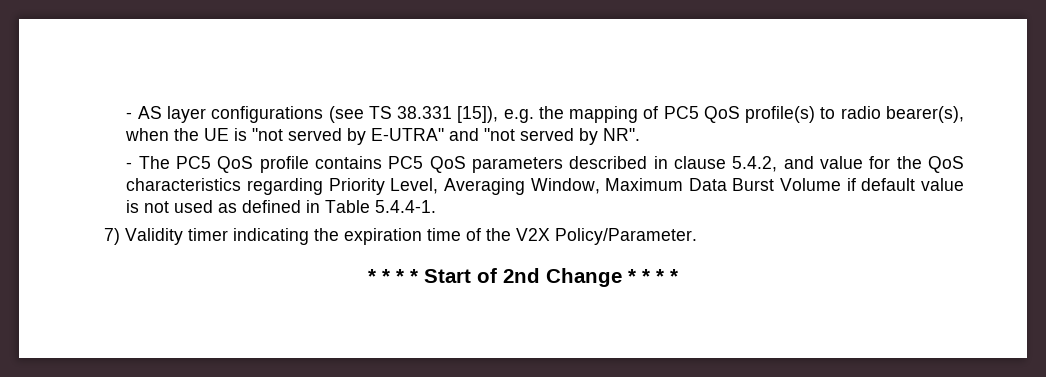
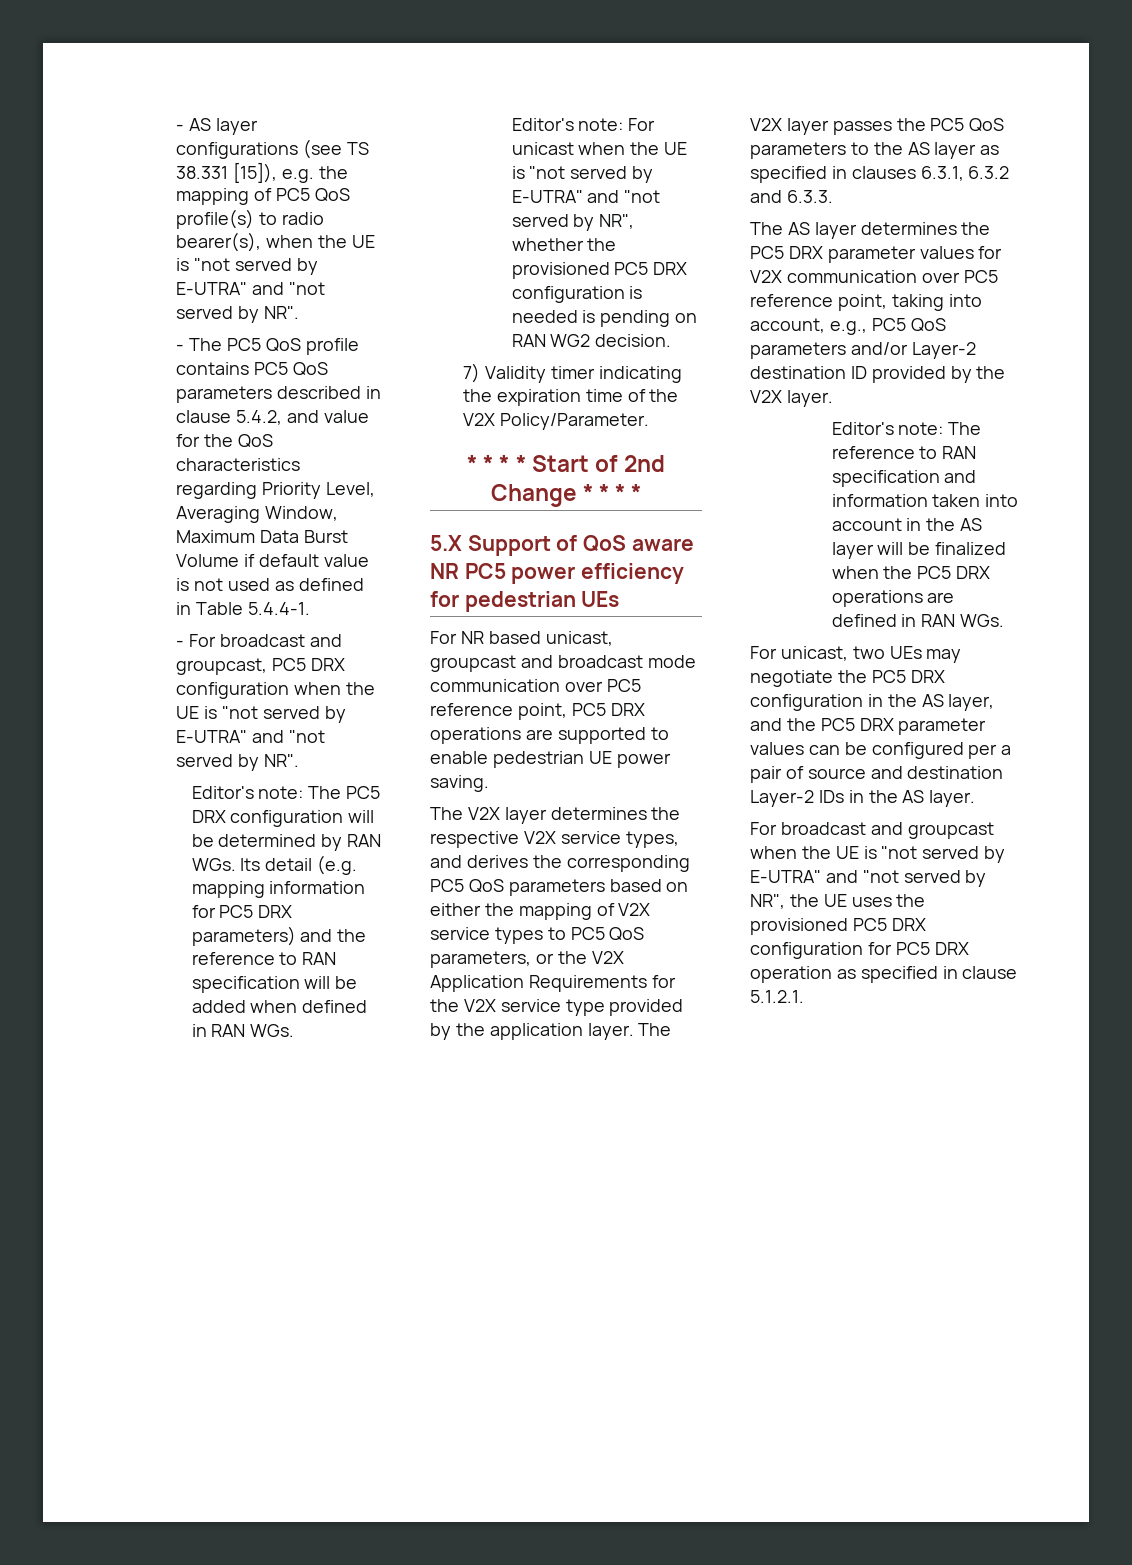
(437, 206) none -> [176,634,342,647] [176,658,345,675] [176,682,375,699] [176,706,346,723] [176,730,325,743] [176,754,299,771] [191,786,381,799] [191,810,375,827] [191,834,382,851] [191,855,358,875] [191,881,366,898] [191,905,293,918] [191,926,367,946] [191,952,337,965] [191,976,358,993] [191,1000,368,1013] [191,1024,295,1037] [511,118,656,131] [511,142,688,155] [511,166,654,183] [511,190,661,203] [511,214,635,231] [511,238,617,251] [511,262,688,279] [511,286,643,303] [511,310,698,327] [511,334,672,347] // - For broadcast and groupcast, PC5 DRX configuration when the UE is "not served by E-UTRA" and "not served by NR". // Editor's note: The PC5 DRX configuration will be determined by RAN WGs. Its detail (e.g. mapping information for PC5 DRX parameters) and the reference to RAN specification will be added when defined in RAN WGs. // Editor's note: For unicast when the UE is "not served by E-UTRA" and "not served by NR", whether the provisioned PC5 DRX configuration is needed is pending on RAN WG2 decision.
(678, 276) none -> [430,535,694,556] [430,563,685,584] [430,591,620,612] [430,631,613,646] [430,655,696,672] [430,679,641,692] [430,703,645,720] [430,727,669,744] [430,751,671,768] [430,775,489,792] [430,807,681,824] [430,831,679,848] [430,855,690,872] [430,879,689,896] [430,903,651,920] [430,927,645,944] [430,951,624,968] [430,975,676,992] [430,999,684,1016] [430,1023,672,1040] [750,118,1005,135] [750,142,1000,159] [750,166,1010,183] [750,190,833,203] [750,222,991,239] [750,246,1003,263] [750,270,998,283] [750,294,982,311] [750,318,946,335] [750,342,976,359] [750,366,1006,383] [750,390,833,407] [831,422,982,435] [831,446,977,459] [831,470,977,487] [831,494,1019,507] [831,518,983,531] [831,542,1007,559] [831,566,991,579] [831,590,955,607] [831,614,1005,627] [750,646,962,663] [750,670,945,687] [750,694,995,711] [750,718,987,735] [750,742,1012,759] [750,766,1004,783] [750,790,976,807] [750,822,994,839] [750,846,1006,863] [750,870,987,887] [750,894,926,909] [750,918,926,935] [750,942,969,959] [750,966,1018,983] [750,990,804,1003] // 5.X Support of QoS aware NR PC5 power efficiency for pedestrian UEs // For NR based unicast, groupcast and broadcast mode communication over PC5 reference point, PC5 DRX operations are supported to enable pedestrian UE power saving. // The V2X layer determines the respective V2X service types, and derives the corresponding PC5 QoS parameters based on either the mapping of V2X service types to PC5 QoS parameters, or the V2X Application Requirements for the V2X service type provided by the application layer. The V2X layer passes the PC5 QoS parameters to the AS layer as specified in clauses 6.3.1, 6.3.2 and 6.3.3. // The AS layer determines the PC5 DRX parameter values for V2X communication over PC5 reference point, taking into account, e.g., PC5 QoS parameters and/or Layer-2 destination ID provided by the V2X layer. // Editor's note: The reference to RAN specification and information taken into account in the AS layer will be finalized when the PC5 DRX operations are defined in RAN WGs. // For unicast, two UEs may negotiate the PC5 DRX configuration in the AS layer, and the PC5 DRX parameter values can be configured per a pair of source and destination Layer-2 IDs in the AS layer. // For broadcast and groupcast when the UE is "not served by E-UTRA" and "not served by NR", the UE uses the provisioned PC5 DRX configuration for PC5 DRX operation as specified in clause 5.1.2.1.

